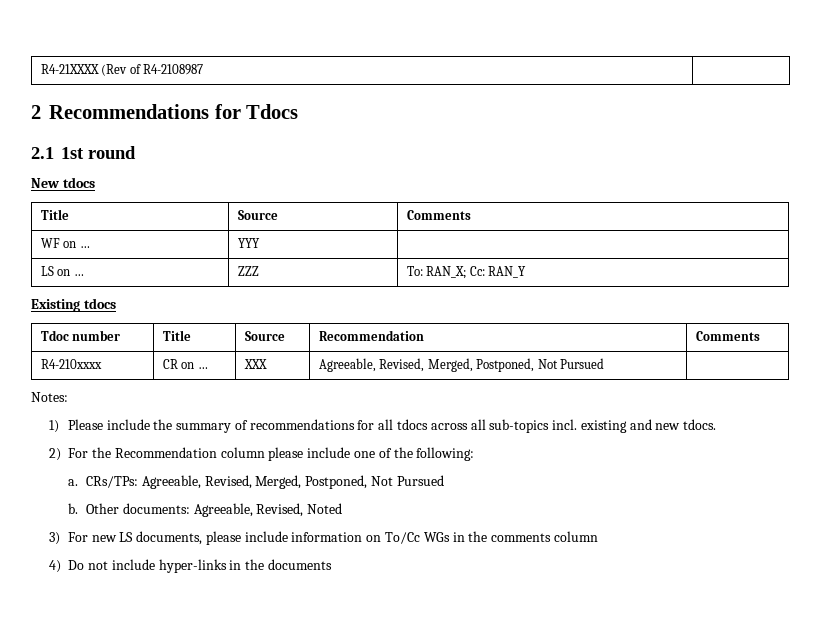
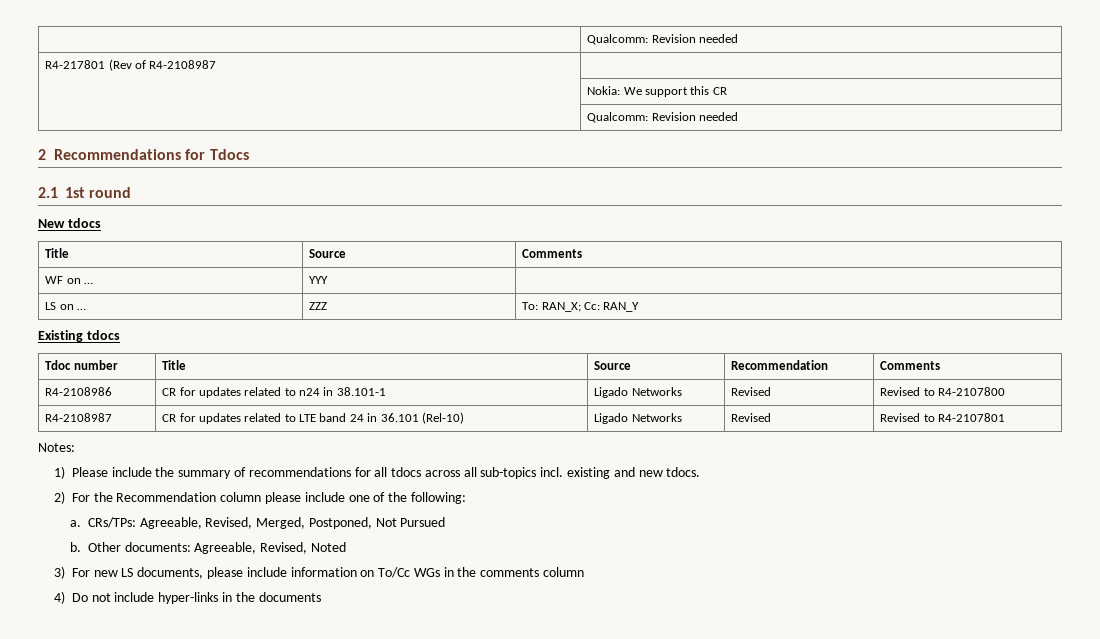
[41,64,100,74] R4-21XXXX -> [587,34,738,45] [45,60,106,69] | Qualcomm: Revision needed // R4-217801
(204, 69) none -> [587,86,727,97] [587,112,738,123] // | Nokia: We support this CR // | Qualcomm: Revision needed
[41,359,103,369] [163,359,208,369] [244,359,268,369] [319,358,604,372] R4-210xxxx | CR on … | XXX | Agreeable, Revised, Merged, Postponed, Not Pursued | -> [45,387,113,396] [162,387,386,398] [594,387,682,398] [731,387,772,396] [880,387,1005,396] [45,413,113,422] [162,412,464,424] [594,413,682,424] [731,413,772,422] [880,413,1005,422] R4-2108986 | CR for updates related to n24 in 38.101-1 | Ligado Networks | Revised | Revised to R4-2107800 // R4-2108987 | CR for updates related to LTE band 24 in 36.101 (Rel-10) | Ligado Networks | Revised | Revised to R4-2107801

